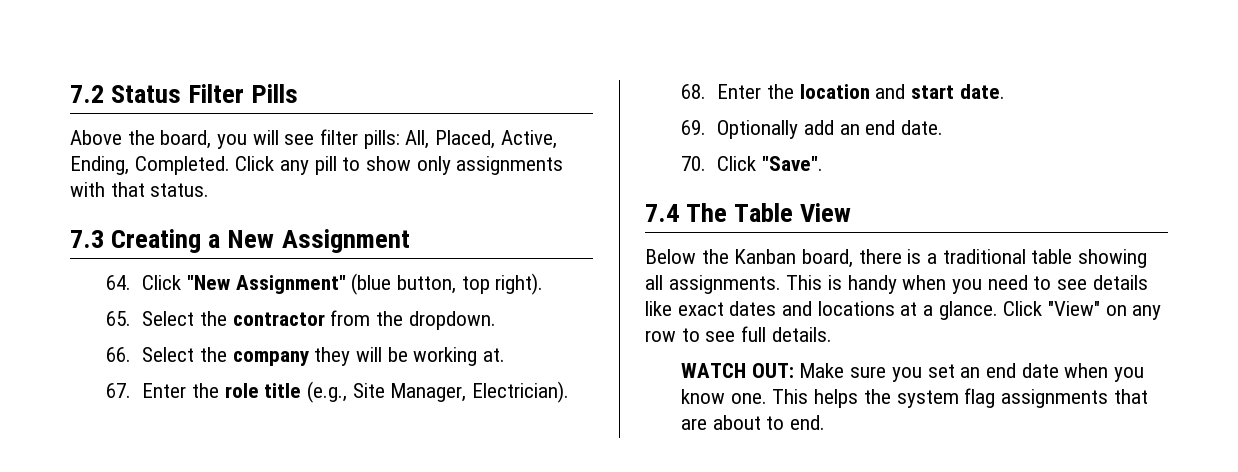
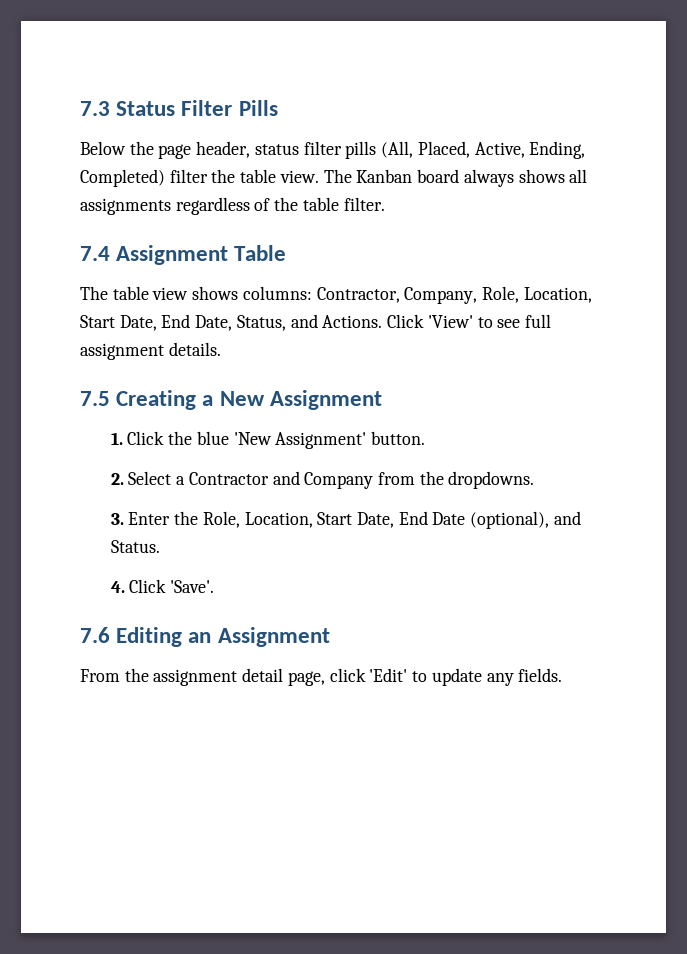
[70,85,104,103] 7.2 -> [80,101,110,116] 7.3
[70,129,557,149] [70,156,564,175] [70,182,210,197] [70,229,410,253] [106,273,544,295] [106,310,496,330] [106,347,505,366] [106,381,569,403] [681,84,1005,99] [681,120,943,139] [681,156,823,171] [645,203,852,222] [645,249,1148,268] [645,275,1148,294] [645,301,1162,320] [645,326,832,342] [681,363,1144,382] [681,388,1148,408] [681,415,826,430] Above the board, you will see filter pills: All, Placed, Active, Ending, Completed. Click any pill to show only assignments with that status. // 7.3 Creating a New Assignment // 64. Click "New Assignment" (blue button, top right). // 65. Select the contractor from the dropdown. // 66. Select the company they will be working at. // 67. Enter the role title (e.g., Site Manager, Electrician). // 68. Enter the location and start date. // 69. Optionally add an end date. // 70. Click "Save". // 7.4 The Table View // Below the Kanban board, there is a traditional table showing all assignments. This is handy when you need to see details like exact dates and locations at a glance. Click "View" on any row to see full details. // WATCH OUT: Make sure you set an end date when you know one. This helps the system flag assignments that are about to end. -> [80,141,586,159] [80,169,588,187] [80,197,385,215] [80,245,287,265] [80,286,592,304] [80,314,551,331] [80,342,221,360] [80,390,382,410] [110,431,425,449] [110,471,535,489] [110,511,581,529] [110,540,160,553] [110,579,215,593] [80,627,330,647] [80,668,563,686] Below the page header, status filter pills (All, Placed, Active, Ending, Completed) filter the table view. The Kanban board always shows all assignments regardless of the table filter. // 7.4 Assignment Table // The table view shows columns: Contractor, Company, Role, Location, Start Date, End Date, Status, and Actions. Click 'View' to see full assignment details. // 7.5 Creating a New Assignment // 1. Click the blue 'New Assignment' button. // 2. Select a Contractor and Company from the dropdowns. // 3. Enter the Role, Location, Start Date, End Date (optional), and Status. // 4. Click 'Save'. // 7.6 Editing an Assignment // From the assignment detail page, click 'Edit' to update any fields.

